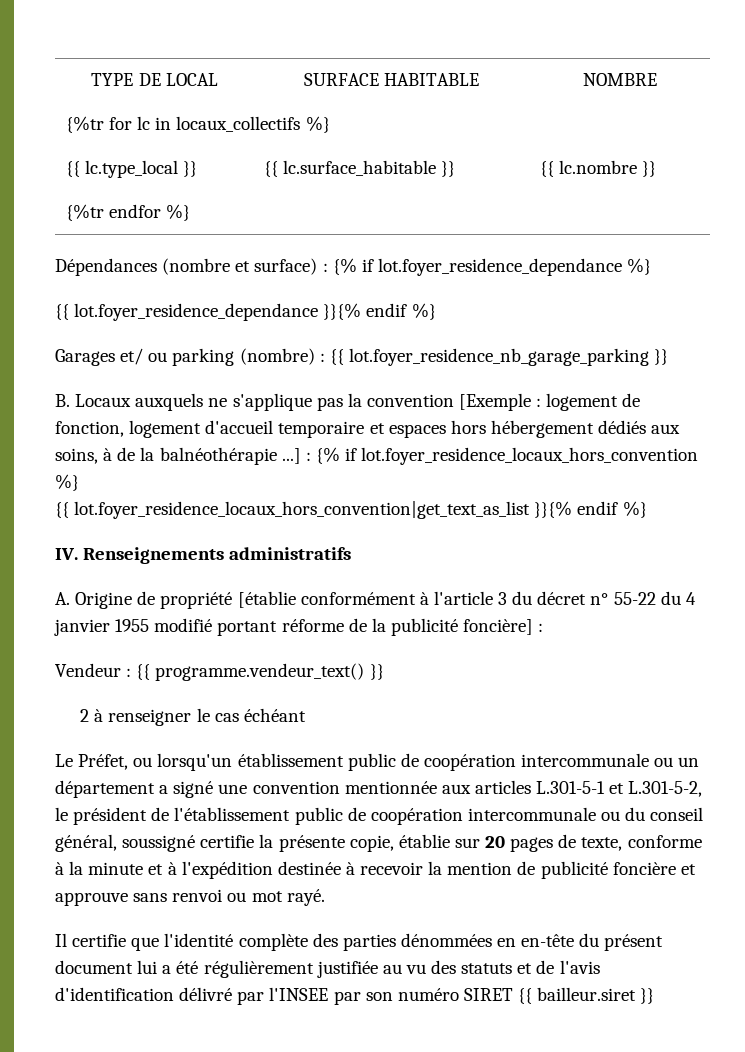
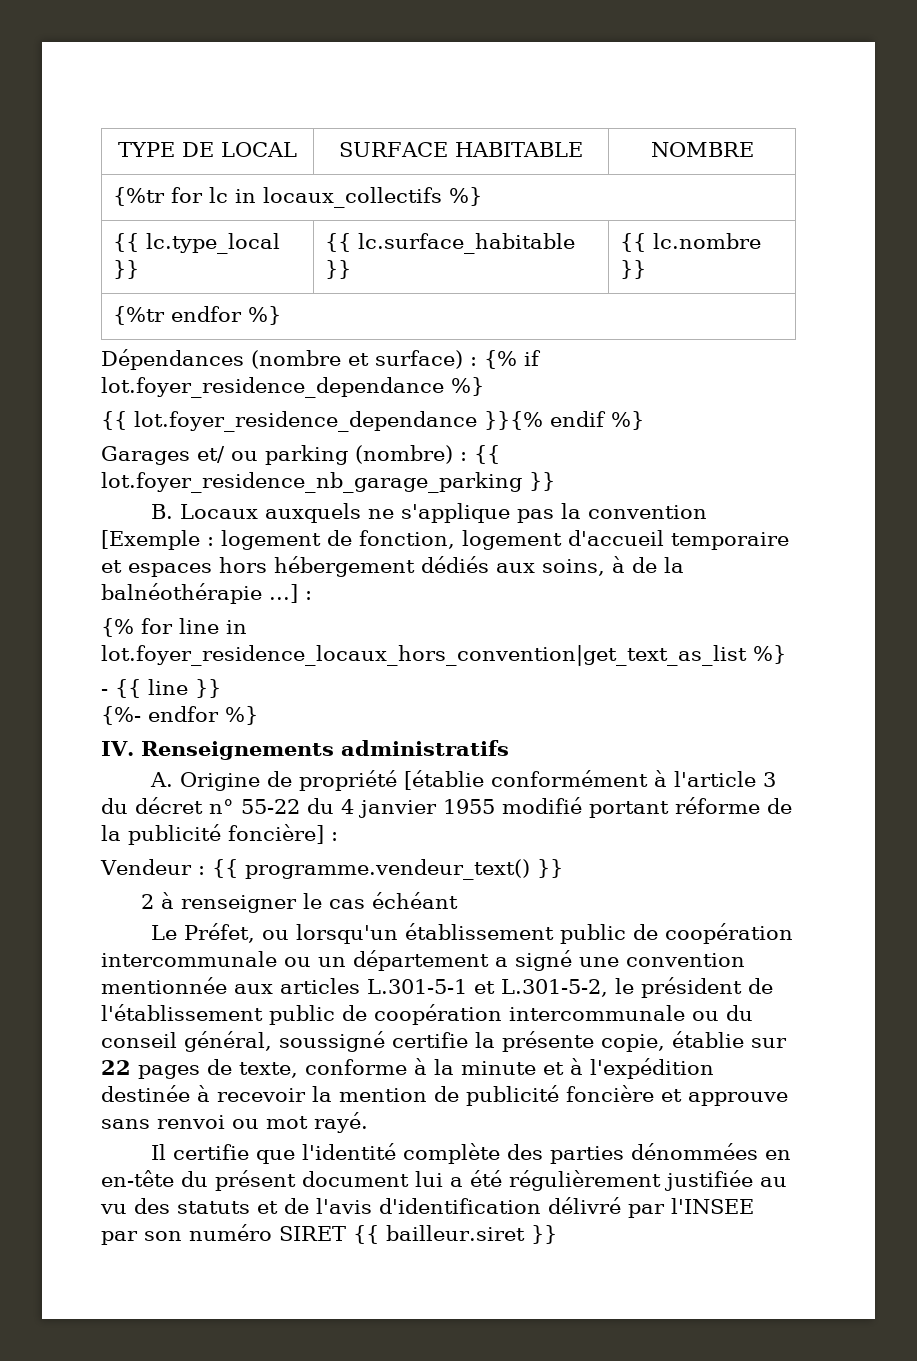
[315,447,699,465] [55,474,79,491] [55,501,619,519] {% if lot.foyer_residence_locaux_hors_convention %} // {{ lot.foyer_residence_locaux_hors_convention|get_text_as_list }}{% endif -> [101,618,247,637] [101,645,786,666] [101,679,221,698] [101,706,219,725] // {% for line in lot.foyer_residence_locaux_hors_convention|get_text_as_list %} // - {{ line }} // {%- endfor
[485,836,506,848] 20 -> [101,1060,131,1075] 22

